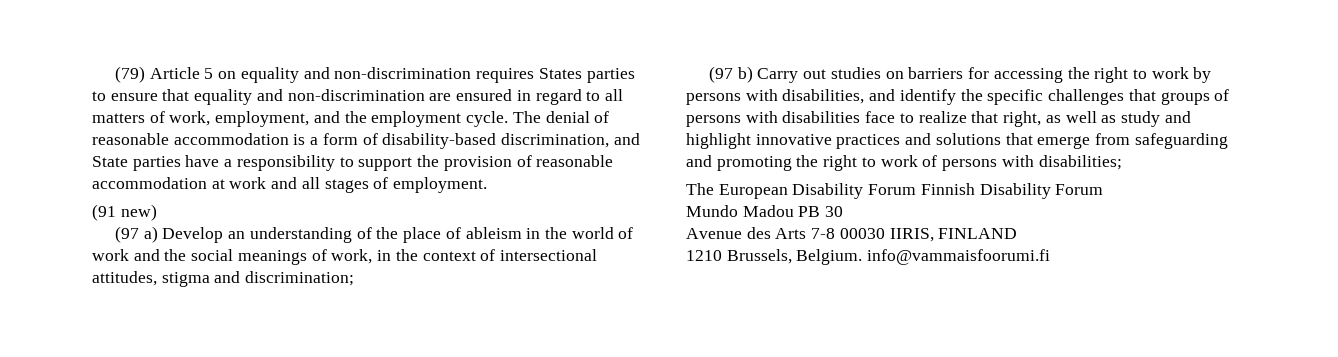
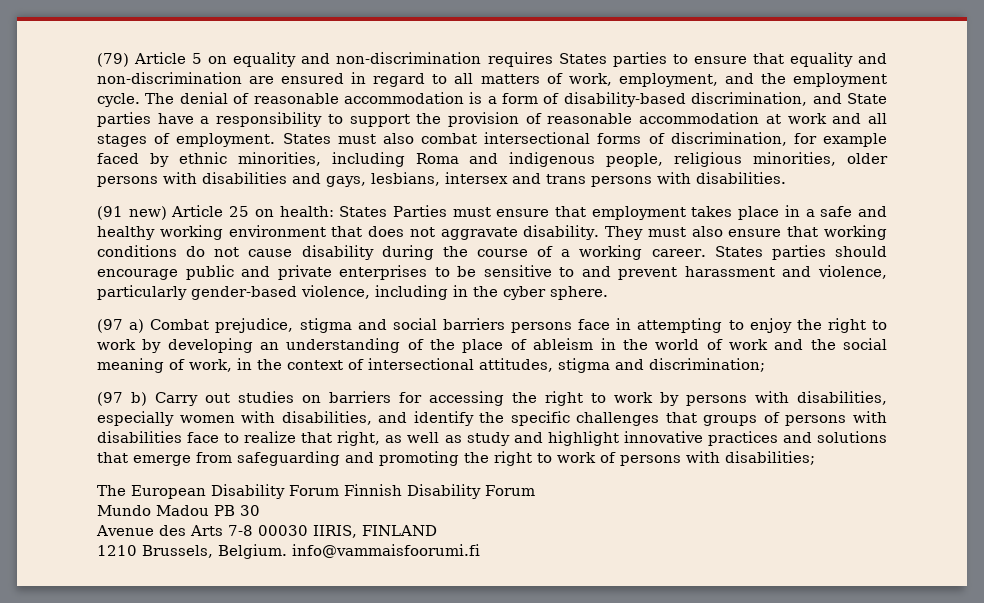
[92,204,157,221] [115,226,224,243] // (91 new) // (97 a) Develop -> [282,132,887,147] [97,152,888,167] [97,172,786,187] [97,205,888,220] [97,225,888,240] [97,245,887,260] [97,265,888,280] [97,285,608,300] [97,318,887,333] [97,338,253,353] States must also combat intersectional forms of discrimination, for example faced by ethnic minorities, including Roma and indigenous people, religious minorities, older persons with disabilities and gays, lesbians, intersex and trans persons with disabilities. // (91 new) Article 25 on health: States Parties must ensure that employment takes place in a safe and healthy working environment that does not aggravate disability. They must also ensure that working conditions do not cause disability during the course of a working career. States parties should encourage public and private enterprises to be sensitive to and prevent harassment and violence, particularly gender-based violence, including in the cyber sphere. // (97 a) Combat prejudice, stigma and social barriers persons face in attempting to enjoy the right to work by developing
[237,250,307,265] meanings -> [97,358,164,373] meaning
(865, 96) none -> [97,411,372,426] especially women with disabilities,

